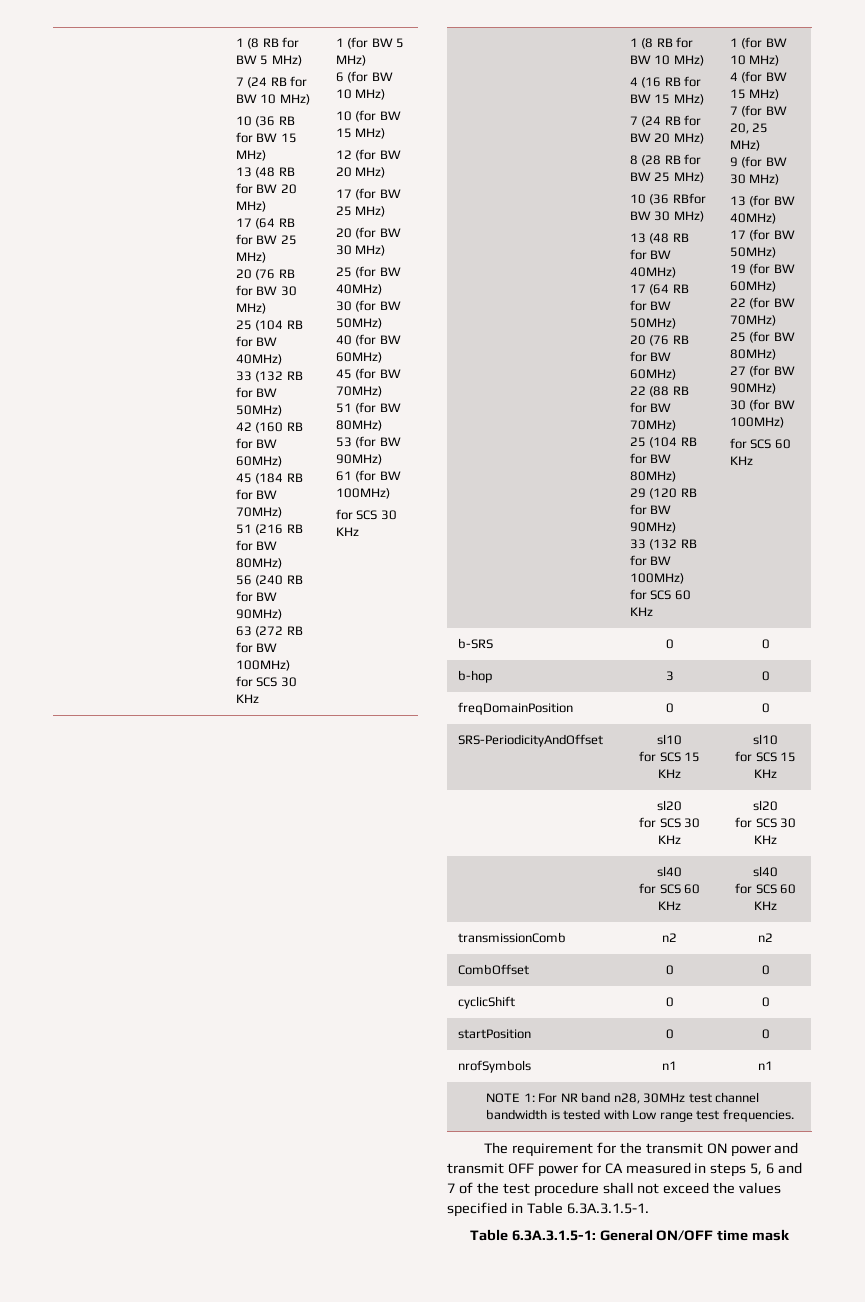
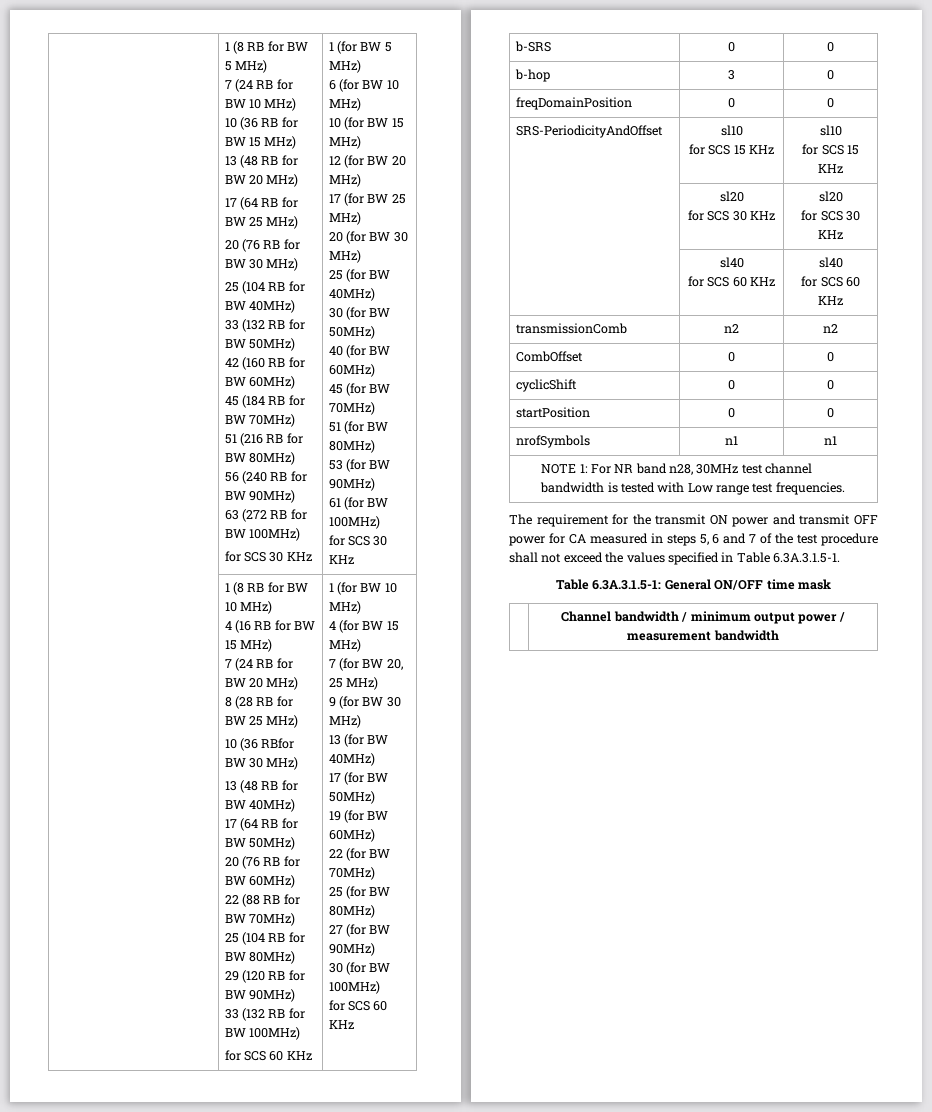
(791, 1235) none -> [561,611,845,624] [627,630,779,641] // | Channel bandwidth / minimum output power / measurement bandwidth

